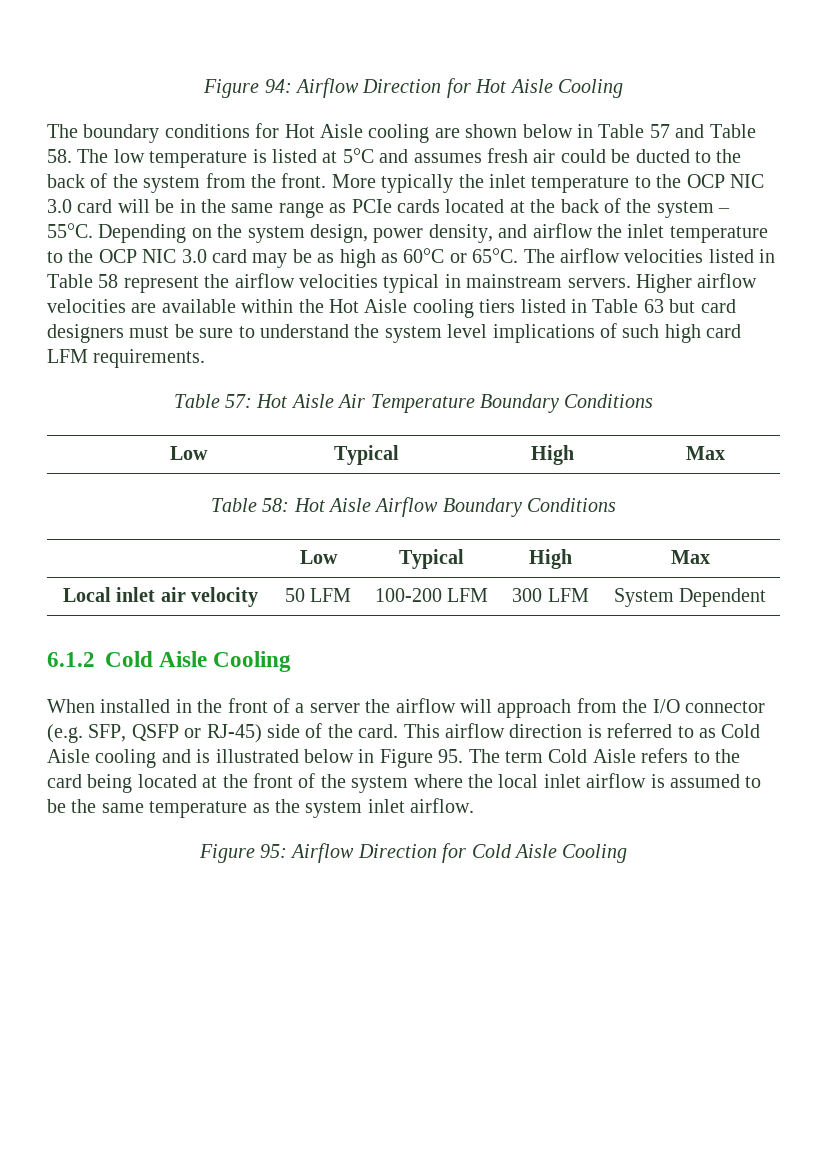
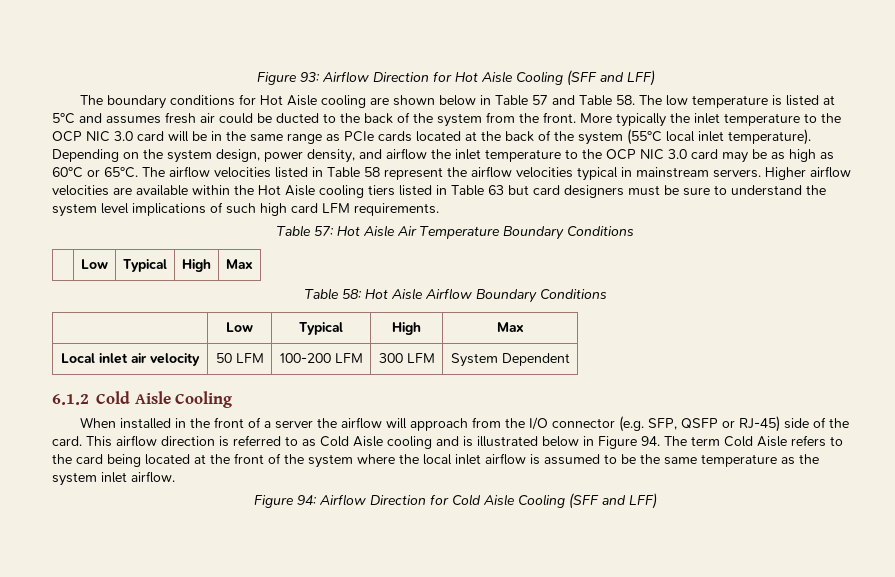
[203,79,292,98] Figure 94: -> [256,72,320,85] Figure 93:
(623, 88) none -> [566,70,655,86] (SFF and LFF)
[718,208,731,213] [47,223,93,238] – 55°C. -> [627,129,811,145] (55°C local inlet temperature).
[438,749,464,763] 95. -> [641,436,660,446] 94.
[260,844,287,858] 95: -> [297,495,317,505] 94:
(628, 853) none -> [569,493,657,509] (SFF and LFF)

